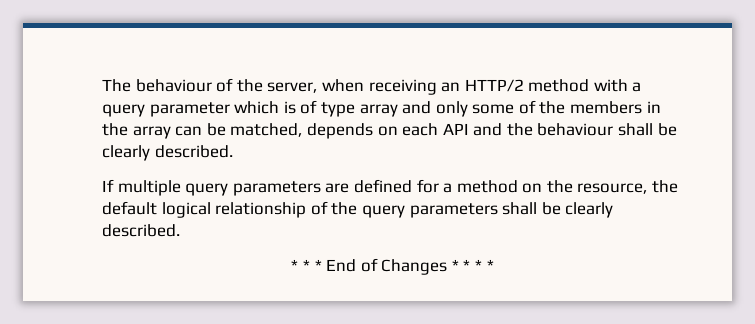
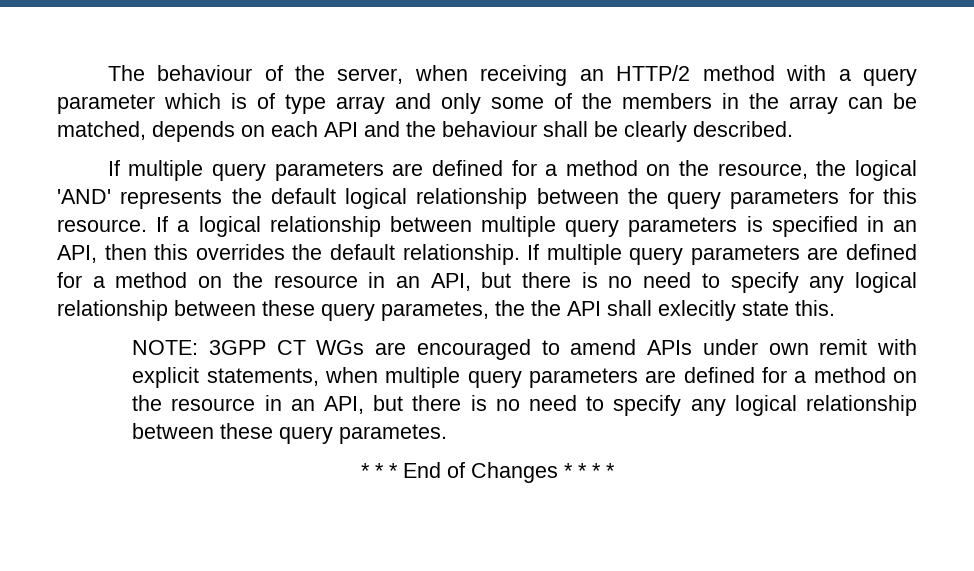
(679, 186) none -> [854,160,917,181] [57,188,262,209] logical 'AND' represents the
[310,201,328,215] of -> [536,188,619,204] between
[502,202,614,218] [102,224,180,237] shall be clearly described. -> [848,188,917,204] [57,216,917,237] [57,244,918,265] [57,272,918,293] [57,300,835,321] [132,339,918,360] [132,367,918,388] [132,395,917,416] [132,423,448,444] for this resource. If a logical relationship between multiple query parameters is specified in an API, then this overrides the default relationship. If multiple query parameters are defined for a method on the resource in an API, but there is no need to specify any logical relationship between these query parametes, the the API shall exlecitly state this. // NOTE: 3GPP CT WGs are encouraged to amend APIs under own remit with explicit statements, when multiple query parameters are defined for a method on the resource in an API, but there is no need to specify any logical relationship between these query parametes.

